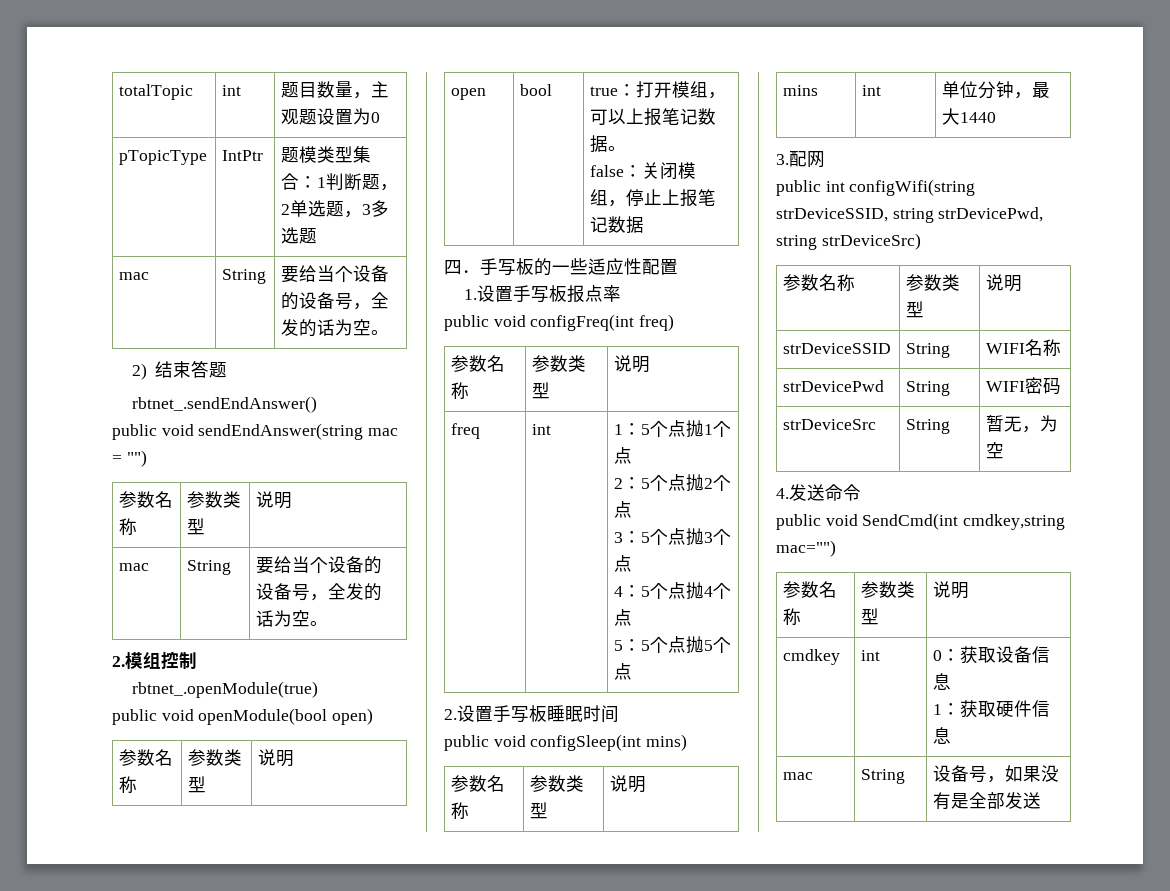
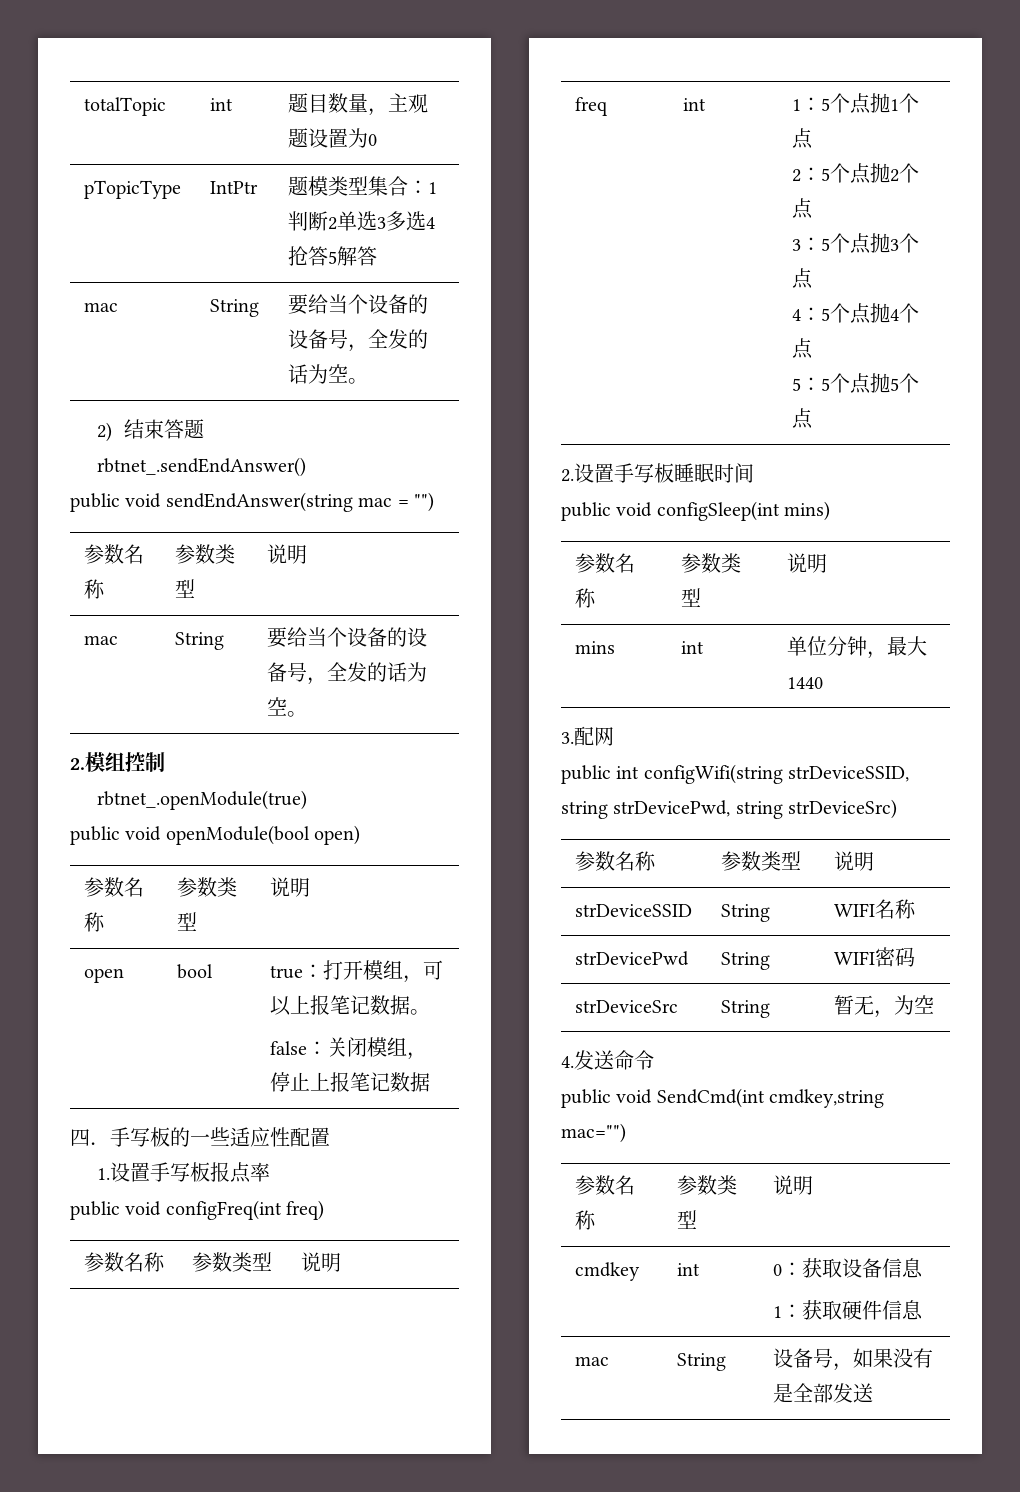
[362,174,399,191] 题， -> (329, 221) none
[326,201,363,218] 题， -> (378, 221) none
[299,228,318,244] 题 -> [426,217,436,229] [288,246,378,266] 4抢答5解答

